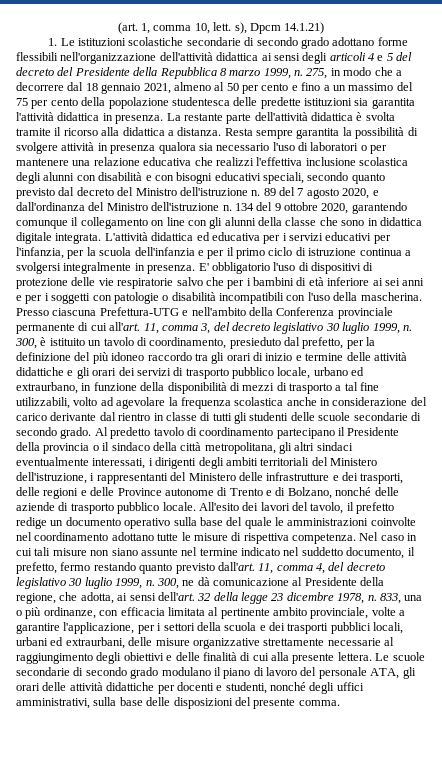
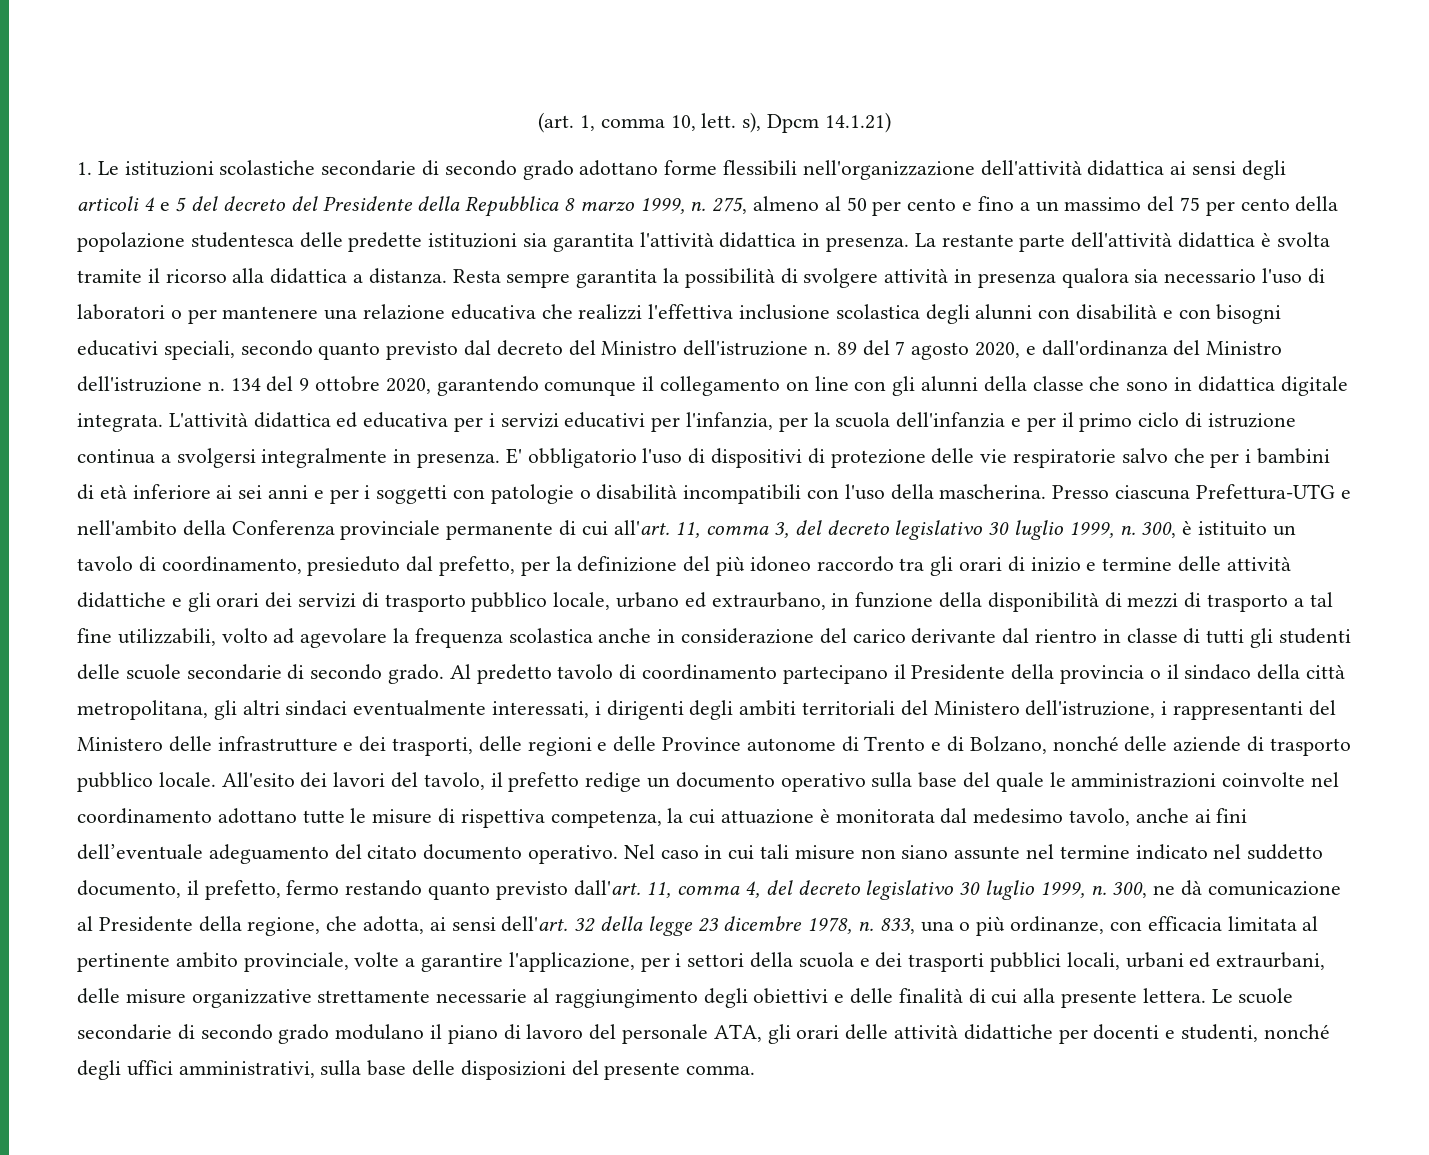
[330,67,402,76] [16,82,171,94] in modo che a decorrere dal 18 gennaio 2021, -> (748, 205) none
[292,533,356,544] competenza. -> [550,808,1248,828] [77,844,619,864] competenza, la cui attuazione è monitorata dal medesimo tavolo, anche ai fini dell’eventuale adeguamento del citato documento operativo.

